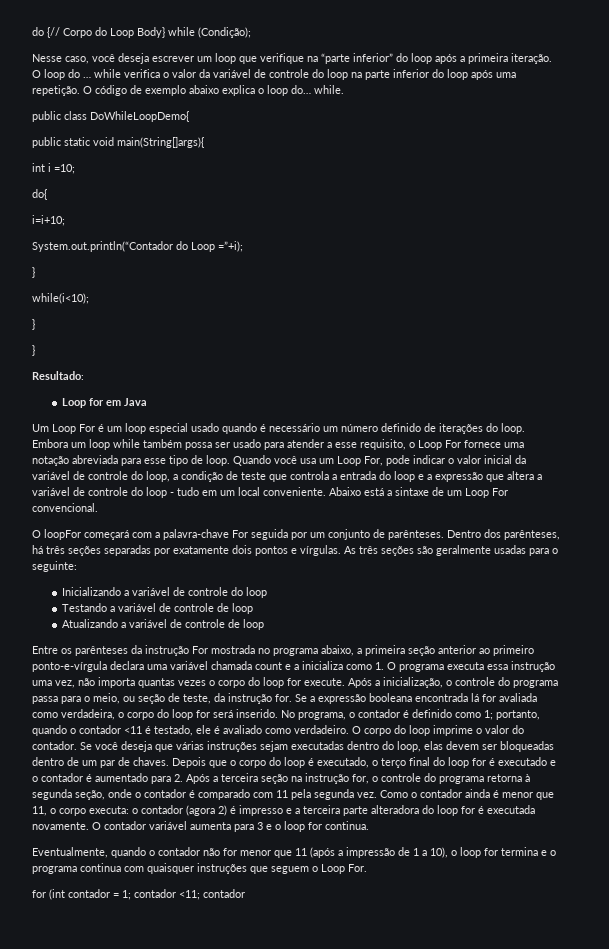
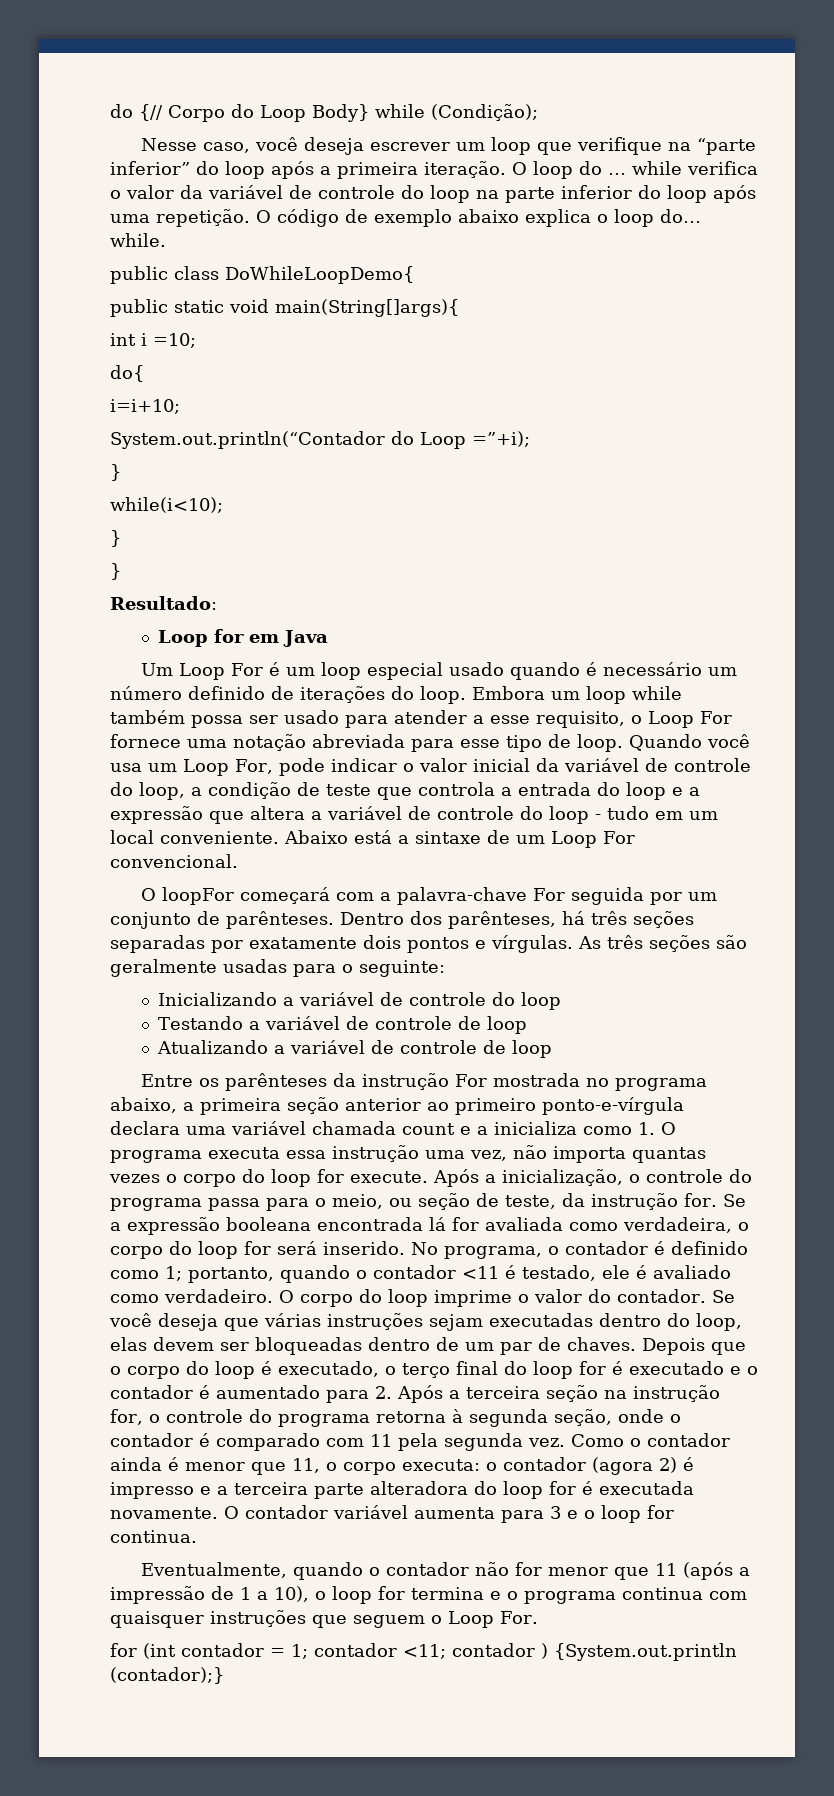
(245, 893) none -> [541,1643,737,1661] [110,1667,224,1684] ) {System.out.println (contador);}

